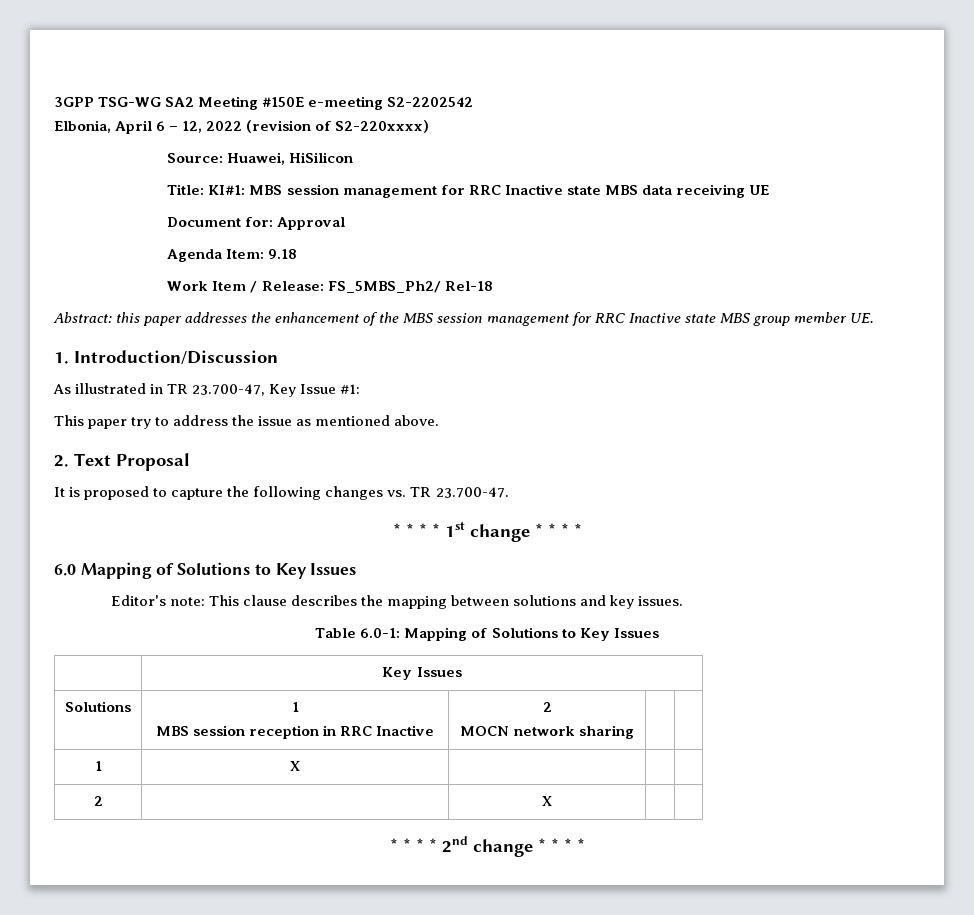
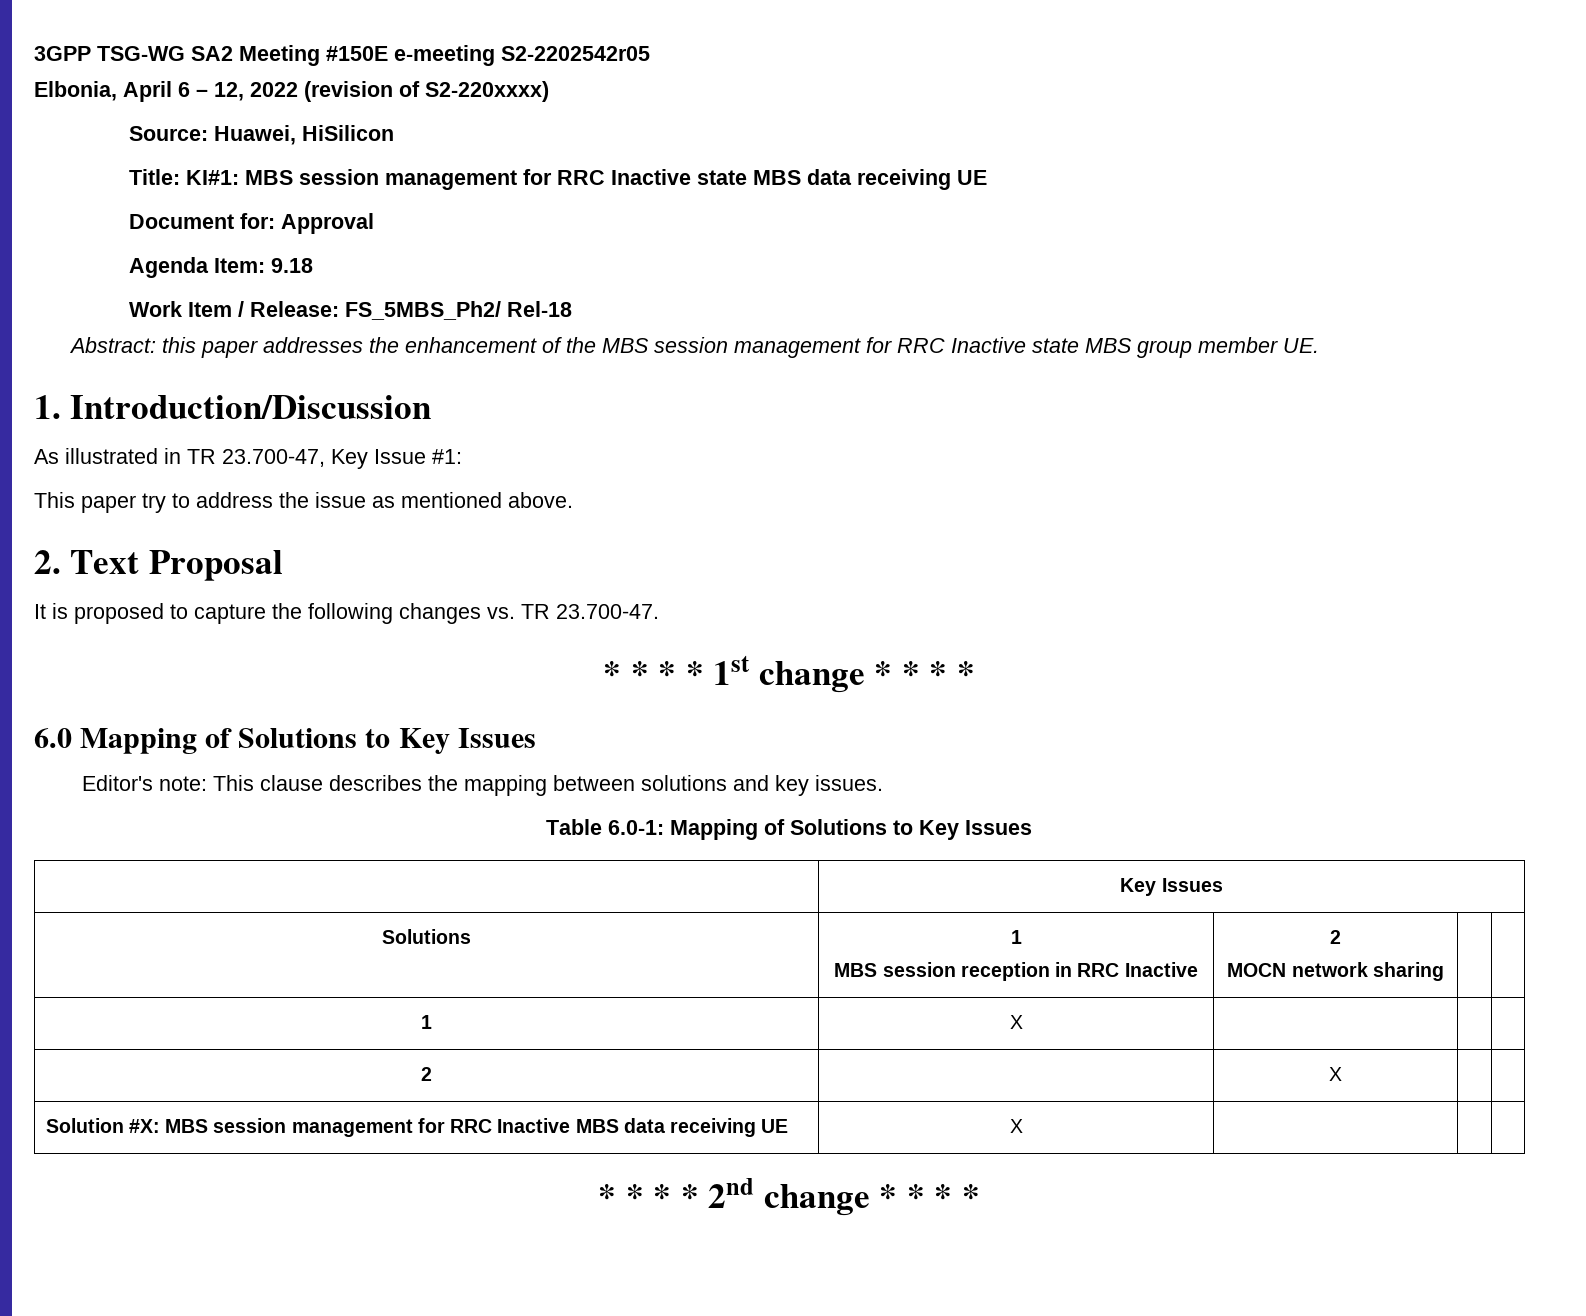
[387,97,474,107] S2-2202542 -> [501,46,650,61] S2-2202542r05
(552, 801) none -> [45,1118,789,1137] [1009,1119,1023,1133] // Solution #X: MBS session management for RRC Inactive MBS data receiving UE | X | | |

